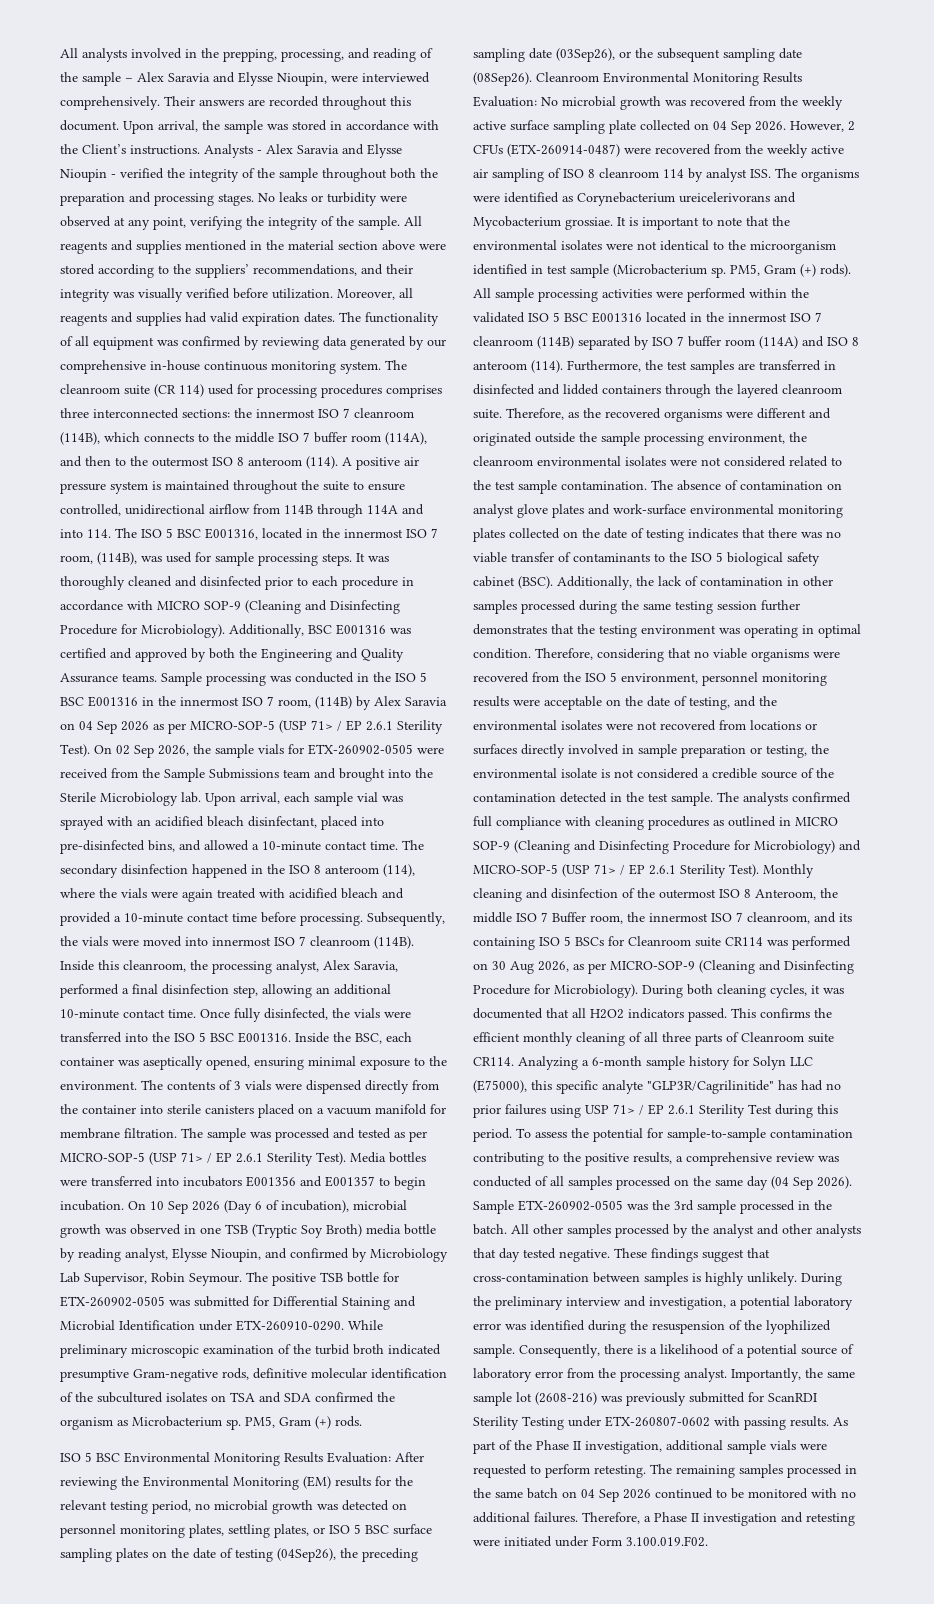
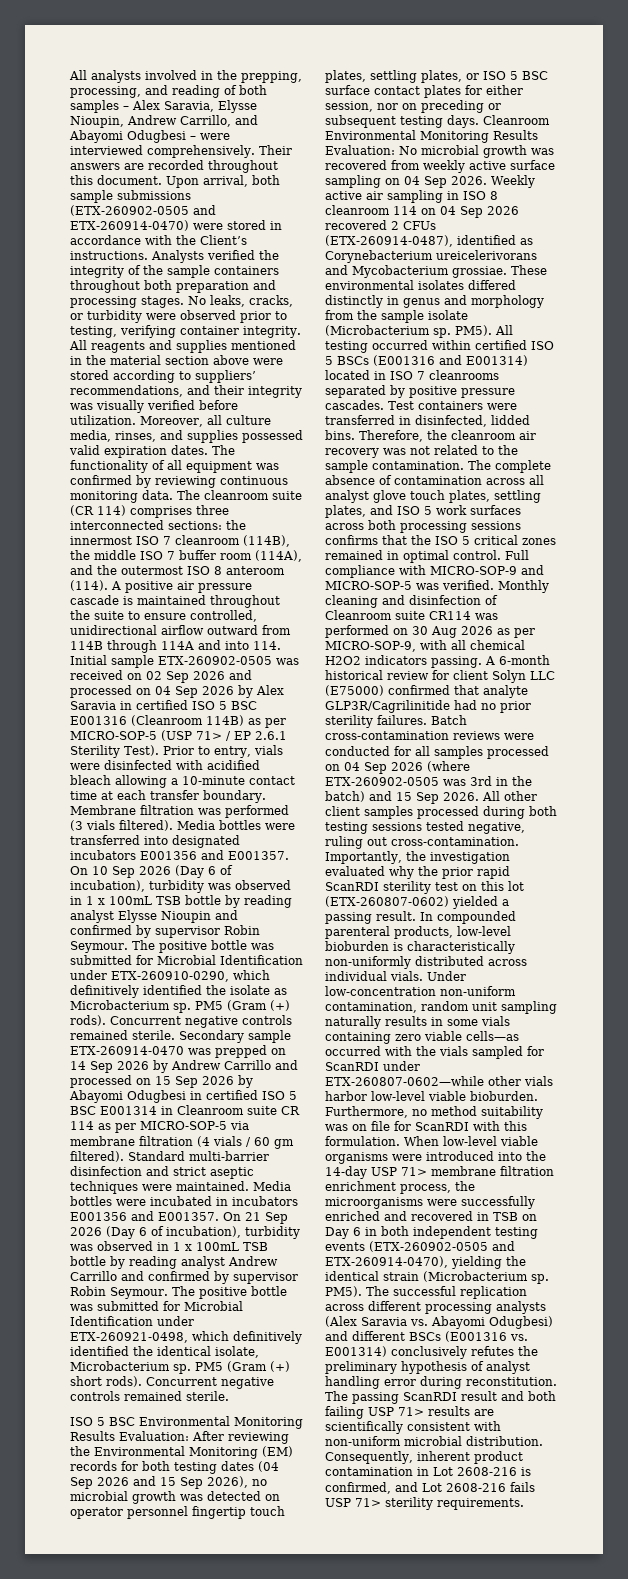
[60,72,327,86] the sample – Alex Saravia and Elysse Nioupin, -> [239,85,267,95] [70,100,257,113] [70,115,258,128] [69,130,196,143] both samples – Alex Saravia, Elysse Nioupin, Andrew Carrillo, and Abayomi Odugbesi –
[202,120,288,134] the sample was -> [252,175,280,185] [70,190,191,203] [70,205,216,216] [70,220,223,231] both sample submissions (ETX-260902-0505 and ETX-260914-0470) were
[257,144,402,158] [60,169,116,182] - Alex Saravia and Elysse Nioupin - -> (204, 256) none
(318, 175) none -> [214,266,279,275] containers
[420,168,438,178] the -> (172, 285) none
[279,192,307,202] leaks -> [210,295,293,307] leaks, cracks,
[114,216,400,230] at any point, verifying the integrity of the sample. -> [240,311,287,323] [70,325,301,338] prior to testing, verifying container integrity.
[173,264,191,274] the -> (191, 375) none
[60,312,207,326] reagents and supplies had -> [225,415,271,425] [70,430,303,443] culture media, rinses, and supplies possessed
[323,336,446,350] [60,360,200,374] data generated by our comprehensive in-house -> (216, 482) none
[340,361,381,374] system. -> [142,490,173,500] data.
[208,384,382,398] used for processing procedures -> (126, 510) none
[104,432,209,442] which connects to -> (290, 541) none
[85,456,126,466] then to -> (93, 570) none
[110,481,148,494] system -> [70,595,119,605] cascade
(250, 509) none -> [207,625,258,635] outward
[115,528,438,540] [60,552,389,566] [60,576,414,590] [60,600,400,614] [60,624,411,638] [60,648,404,662] [60,672,427,686] [60,696,447,710] [60,721,149,734] The ISO 5 BSC E001316, located in the innermost ISO 7 room, (114B), was used for sample processing steps. It was thoroughly cleaned and disinfected prior to each procedure in accordance with MICRO SOP-9 (Cleaning and Disinfecting Procedure for Microbiology). Additionally, BSC E001316 was certified and approved by both the Engineering and Quality Assurance teams. Sample processing was conducted in the ISO 5 BSC E001316 in the innermost ISO 7 room, (114B) by Alex Saravia on 04 Sep 2026 -> [70,655,299,668] [70,670,252,683] [70,685,284,698] [70,700,257,710] [70,715,244,726] Initial sample ETX-260902-0505 was received on 02 Sep 2026 and processed on 04 Sep 2026 by Alex Saravia in certified ISO 5 BSC E001316 (Cleanroom 114B)
[94,744,444,758] [60,768,433,782] [60,792,403,806] [60,816,384,830] [60,840,424,854] [60,864,415,878] [60,888,256,902] On 02 Sep 2026, the sample vials for ETX-260902-0505 were received from the Sample Submissions team and brought into the Sterile Microbiology lab. Upon arrival, each sample vial was sprayed with an acidified bleach disinfectant, placed into pre-disinfected bins, and allowed a 10-minute contact time. The secondary disinfection happened in the ISO 8 anteroom (114), where the vials were again treated -> [163,745,283,758] [70,760,172,770] Prior to entry, vials were disinfected
[382,888,404,899] [60,912,111,926] and provided -> [115,775,167,788] allowing
[261,912,445,926] [60,936,414,949] [60,960,398,974] [60,984,391,998] [60,1008,411,1022] [60,1032,412,1044] [60,1056,447,1070] [60,1080,439,1094] [60,1104,446,1118] [60,1128,427,1142] [60,1152,346,1166] before processing. Subsequently, the vials were moved into innermost ISO 7 cleanroom (114B). Inside this cleanroom, the processing analyst, Alex Saravia, performed a final disinfection step, allowing an additional 10-minute contact time. Once fully disinfected, the vials were transferred into the ISO 5 BSC E001316. Inside the BSC, each container was aseptically opened, ensuring minimal exposure to the environment. The contents of 3 vials were dispensed directly from the container into sterile canisters placed on a vacuum manifold for membrane filtration. The sample was processed and tested as per MICRO-SOP-5 (USP 71> / EP 2.6.1 Sterility Test). -> [101,790,266,803] [70,805,289,818] [70,820,173,831] at each transfer boundary. Membrane filtration was performed (3 vials filtered).
[183,1176,426,1190] [60,1200,124,1211] incubators E001356 and E001357 to begin incubation. -> [172,835,240,848] [70,850,289,860] designated incubators E001356 and E001357.
[353,1200,407,1211] [60,1224,436,1238] [60,1248,448,1262] [60,1272,399,1286] [60,1296,416,1310] [60,1320,383,1331] [60,1344,441,1358] [60,1368,447,1382] [60,1392,395,1403] [60,1416,362,1430] microbial growth was observed in one TSB (Tryptic Soy Broth) media bottle by reading analyst, Elysse Nioupin, and confirmed by Microbiology Lab Supervisor, Robin Seymour. The positive TSB bottle for ETX-260902-0505 was submitted for Differential Staining and Microbial Identification under ETX-260910-0290. While preliminary microscopic examination of the turbid broth indicated presumptive Gram-negative rods, definitive molecular identification of the subcultured isolates on TSA and SDA confirmed the organism as Microbacterium sp. PM5, Gram (+) rods. -> [149,880,291,893] [70,895,292,908] [70,910,238,923] [70,925,260,938] [70,940,274,953] [70,955,303,965] [70,970,270,982] [70,985,287,998] [70,1000,290,1013] [70,1015,292,1028] [70,1030,291,1043] [70,1045,286,1058] [70,1060,298,1073] [70,1075,253,1088] [69,1090,297,1103] [70,1105,300,1115] [70,1121,249,1133] [70,1136,294,1149] [70,1151,269,1162] [70,1166,254,1179] [70,1181,291,1194] [70,1196,298,1206] [70,1211,288,1224] [70,1226,300,1239] [70,1241,268,1251] [70,1256,278,1269] [70,1271,298,1284] [70,1286,287,1299] [70,1301,243,1311] [70,1316,194,1326] [70,1331,302,1344] [70,1346,259,1358] [70,1361,290,1374] [70,1376,274,1389] [70,1391,229,1401] turbidity was observed in 1 x 100mL TSB bottle by reading analyst Elysse Nioupin and confirmed by supervisor Robin Seymour. The positive bottle was submitted for Microbial Identification under ETX-260910-0290, which definitively identified the isolate as Microbacterium sp. PM5 (Gram (+) rods). Concurrent negative controls remained sterile. Secondary sample ETX-260914-0470 was prepped on 14 Sep 2026 by Andrew Carrillo and processed on 15 Sep 2026 by Abayomi Odugbesi in certified ISO 5 BSC E001314 in Cleanroom suite CR 114 as per MICRO-SOP-5 via membrane filtration (4 vials / 60 gm filtered). Standard multi-barrier disinfection and strict aseptic techniques were maintained. Media bottles were incubated in incubators E001356 and E001357. On 21 Sep 2026 (Day 6 of incubation), turbidity was observed in 1 x 100mL TSB bottle by reading analyst Andrew Carrillo and confirmed by supervisor Robin Seymour. The positive bottle was submitted for Microbial Identification under ETX-260921-0498, which definitively identified the identical isolate, Microbacterium sp. PM5 (Gram (+) short rods). Concurrent negative controls remained sterile.
[335,1476,413,1487] [60,1500,191,1514] results for the relevant testing period, -> [70,1461,279,1474] [70,1476,248,1489] records for both testing dates (04 Sep 2026 and 15 Sep 2026),
[60,1524,185,1538] personnel monitoring -> [70,1506,285,1519] operator personnel fingertip touch
[60,1548,418,1562] [473,48,802,62] [473,72,532,86] sampling plates on the date of testing (04Sep26), the preceding sampling date (03Sep26), or the subsequent sampling date (08Sep26). -> [374,85,523,98] [325,100,501,113] [325,115,479,128] contact plates for either session, nor on preceding or subsequent testing days.
[780,96,798,106] the -> (420, 165) none
[609,120,691,134] plate collected -> (381, 181) none
[790,121,855,132] [473,144,808,158] However, 2 CFUs (ETX-260914-0487) were recovered from the weekly -> [491,175,535,188] Weekly
[548,168,561,178] of -> [447,191,459,200] in
[688,168,859,182] [473,195,500,202] by analyst ISS. The organisms were -> [421,206,519,218] [325,220,436,230] [325,235,453,247] on 04 Sep 2026 recovered 2 CFUs (ETX-260914-0487),
[617,216,790,230] [473,240,836,254] [473,264,851,278] [473,288,809,302] [473,312,822,323] [473,336,859,350] [473,360,836,374] [473,384,842,398] [473,408,831,422] [473,432,807,446] [473,456,786,467] It is important to note that the environmental isolates were not identical to the microorganism identified in test sample (Microbacterium sp. PM5, Gram (+) rods). All sample processing activities were performed within the validated ISO 5 BSC E001316 located in the innermost ISO 7 cleanroom (114B) separated by ISO 7 buffer room (114A) and ISO 8 anteroom (114). Furthermore, the test samples are transferred in disinfected and lidded containers through the layered cleanroom suite. Therefore, as the recovered organisms were different and originated outside the sample processing environment, the cleanroom environmental isolates were not considered -> [511,265,547,275] [325,280,516,290] [325,295,544,308] [325,310,468,323] [325,325,513,338] [325,340,554,353] [325,355,528,366] [325,370,499,380] [325,385,515,398] [325,400,517,410] [325,415,530,427] [325,430,536,442] [325,446,430,458] These environmental isolates differed distinctly in genus and morphology from the sample isolate (Microbacterium sp. PM5). All testing occurred within certified ISO 5 BSCs (E001316 and E001314) located in ISO 7 cleanrooms separated by positive pressure cascades. Test containers were transferred in disinfected, lidded bins. Therefore, the cleanroom air recovery was not
[495,481,515,490] test -> (518, 450) none
(673, 485) none -> [495,460,551,473] complete
[827,483,842,490] [473,504,843,518] [473,528,841,542] [473,552,820,566] [473,576,833,590] [473,600,800,614] [473,624,861,638] [473,648,840,662] [473,672,827,686] [473,696,777,710] [473,720,817,731] [473,744,829,758] [473,768,834,779] [473,792,851,806] [473,816,838,830] [473,840,861,854] [473,864,759,878] on analyst glove plates and work-surface environmental monitoring plates collected on the date of testing indicates that there was no viable transfer of contaminants to the ISO 5 biological safety cabinet (BSC). Additionally, the lack of contamination in other samples processed during the same testing session further demonstrates that the testing environment was operating in optimal condition. Therefore, considering that no viable organisms were recovered from the ISO 5 environment, personnel monitoring results were acceptable on the date of testing, and the environmental isolates were not recovered from locations or surfaces directly involved in sample preparation or testing, the environmental isolate is not considered a credible source of the contamination detected in the test sample. The analysts confirmed full compliance with cleaning procedures as outlined in MICRO SOP-9 (Cleaning and Disinfecting Procedure for Microbiology) and MICRO-SOP-5 (USP 71> / EP 2.6.1 Sterility Test). -> [486,475,544,485] [325,490,541,503] [325,505,521,518] [325,520,521,533] [325,535,556,545] [325,550,529,563] [325,565,544,578] [325,580,494,590] across all analyst glove touch plates, settling plates, and ISO 5 work surfaces across both processing sessions confirms that the ISO 5 critical zones remained in optimal control. Full compliance with MICRO-SOP-9 and MICRO-SOP-5 was verified.
[637,888,838,900] [473,912,852,924] [473,936,624,950] the outermost ISO 8 Anteroom, the middle ISO 7 Buffer room, the innermost ISO 7 cleanroom, and its containing ISO 5 BSCs for -> (498, 600) none
[538,960,854,974] [473,984,844,998] [473,1008,832,1022] [473,1032,834,1046] [473,1056,813,1070] [473,1080,841,1094] [473,1104,838,1118] [473,1128,853,1142] [473,1152,839,1166] [473,1176,852,1190] [473,1200,832,1214] [473,1224,861,1238] [473,1248,770,1262] [473,1272,842,1286] [473,1296,853,1310] [473,1320,831,1334] [473,1344,854,1358] [473,1368,855,1382] [473,1392,817,1406] [473,1416,848,1430] [473,1440,827,1454] [473,1464,857,1478] [473,1488,856,1502] [473,1512,855,1526] [473,1536,708,1547] 2026, as per MICRO-SOP-9 (Cleaning and Disinfecting Procedure for Microbiology). During both cleaning cycles, it was documented that all H2O2 indicators passed. This confirms the efficient monthly cleaning of all three parts of Cleanroom suite CR114. Analyzing a 6-month sample history for Solyn LLC (E75000), this specific analyte "GLP3R/Cagrilinitide" has had no prior failures using USP 71> / EP 2.6.1 Sterility Test during this period. To assess the potential for sample-to-sample contamination contributing to the positive results, a comprehensive review was conducted of all samples processed on the same day (04 Sep 2026). Sample ETX-260902-0505 was the 3rd sample processed in the batch. All other samples processed by the analyst and other analysts that day tested negative. These findings suggest that cross-contamination between samples is highly unlikely. During the preliminary interview and investigation, a potential laboratory error was identified during the resuspension of the lyophilized sample. Consequently, there is a likelihood of a potential source of laboratory error from the processing analyst. Importantly, the same sample lot (2608-216) was previously submitted for ScanRDI Sterility Testing under ETX-260807-0602 with passing results. As part of the Phase II investigation, additional sample vials were requested to perform retesting. The remaining samples processed in the same batch on 04 Sep 2026 continued to be monitored with no additional failures. Therefore, a Phase II investigation and retesting were initiated under Form 3.100.019.F02. -> [461,626,535,638] [325,640,525,652] [325,655,550,668] [325,670,555,683] [325,685,528,698] [325,700,531,713] [325,715,467,728] [325,731,534,740] [325,746,549,759] [325,761,470,774] [325,776,532,786] [325,791,537,804] [325,806,557,819] [325,821,525,834] [325,836,519,849] [325,851,510,864] [325,866,510,879] [325,881,524,894] [325,896,509,909] [325,911,516,924] [325,926,511,939] [325,941,515,954] [325,956,527,969] [325,971,466,981] [325,986,516,996] [325,1001,557,1014] [325,1016,510,1029] [325,1031,519,1044] [325,1046,544,1059] [325,1061,420,1071] [325,1076,553,1086] [325,1091,538,1101] [325,1106,543,1119] [325,1121,527,1131] [325,1136,538,1146] [325,1151,546,1164] [325,1166,554,1179] [325,1181,475,1194] [325,1196,535,1209] [325,1211,537,1221] [325,1226,538,1239] [325,1241,515,1252] [325,1256,526,1269] [325,1271,549,1284] [325,1286,527,1299] [325,1301,546,1314] [325,1316,553,1329] [325,1331,528,1342] [325,1346,538,1359] [325,1361,530,1374] [325,1376,557,1389] [325,1391,556,1404] [325,1406,494,1419] [325,1421,501,1434] [325,1436,543,1446] [325,1451,523,1464] [325,1467,531,1476] [325,1482,535,1494] [325,1497,524,1510] 2026 as per MICRO-SOP-9, with all chemical H2O2 indicators passing. A 6-month historical review for client Solyn LLC (E75000) confirmed that analyte GLP3R/Cagrilinitide had no prior sterility failures. Batch cross-contamination reviews were conducted for all samples processed on 04 Sep 2026 (where ETX-260902-0505 was 3rd in the batch) and 15 Sep 2026. All other client samples processed during both testing sessions tested negative, ruling out cross-contamination. Importantly, the investigation evaluated why the prior rapid ScanRDI sterility test on this lot (ETX-260807-0602) yielded a passing result. In compounded parenteral products, low-level bioburden is characteristically non-uniformly distributed across individual vials. Under low-concentration non-uniform contamination, random unit sampling naturally results in some vials containing zero viable cells—as occurred with the vials sampled for ScanRDI under ETX-260807-0602—while other vials harbor low-level viable bioburden. Furthermore, no method suitability was on file for ScanRDI with this formulation. When low-level viable organisms were introduced into the 14-day USP 71> membrane filtration enrichment process, the microorganisms were successfully enriched and recovered in TSB on Day 6 in both independent testing events (ETX-260902-0505 and ETX-260914-0470), yielding the identical strain (Microbacterium sp. PM5). The successful replication across different processing analysts (Alex Saravia vs. Abayomi Odugbesi) and different BSCs (E001316 vs. E001314) conclusively refutes the preliminary hypothesis of analyst handling error during reconstitution. The passing ScanRDI result and both failing USP 71> results are scientifically consistent with non-uniform microbial distribution. Consequently, inherent product contamination in Lot 2608-216 is confirmed, and Lot 2608-216 fails USP 71> sterility requirements.

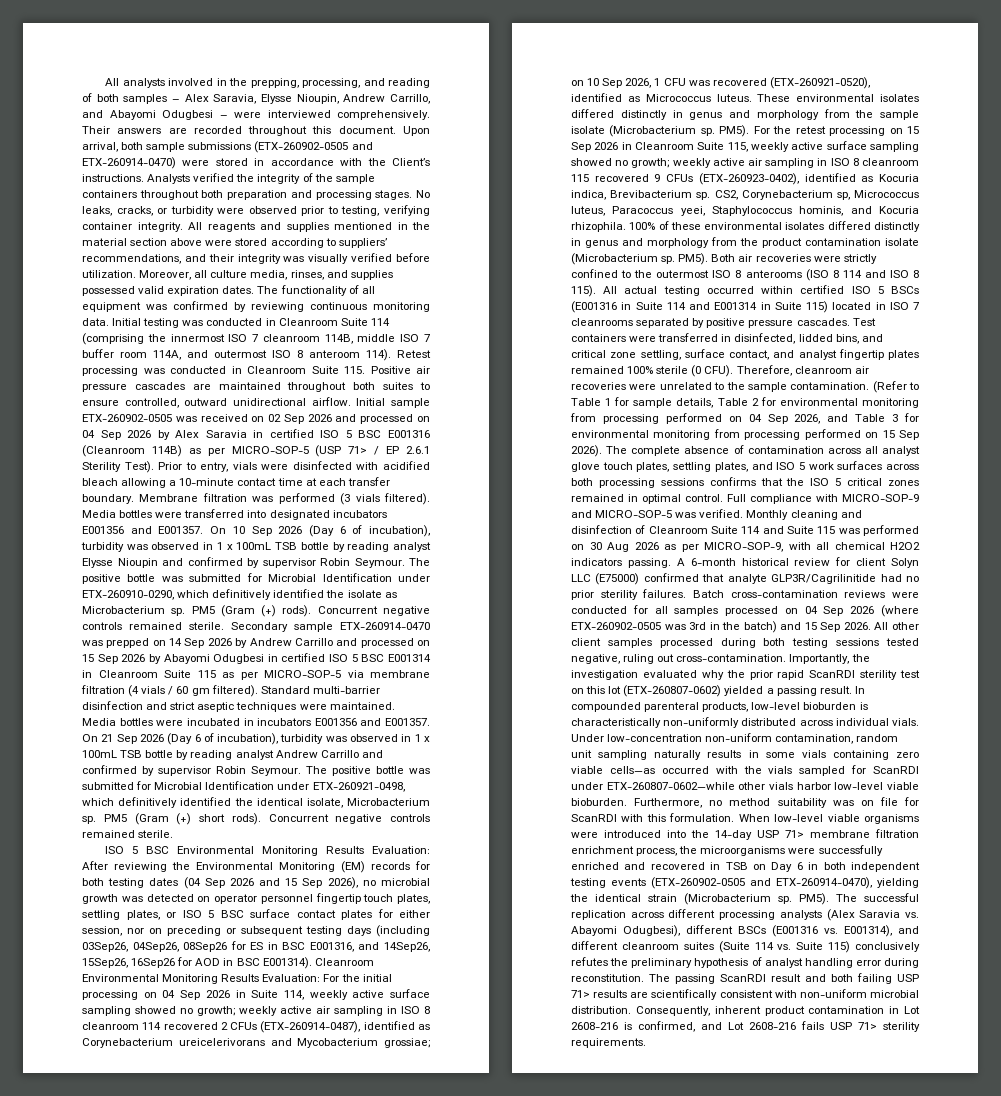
[177,490,302,500] [70,505,229,518] [70,520,222,530] The cleanroom suite (CR 114) comprises three interconnected sections: -> [112,318,390,328] [82,333,144,345] Initial testing was conducted in Cleanroom Suite 114 (comprising
[243,535,290,547] [70,550,90,560] (114B), the -> [324,334,353,344] 114B,
[255,550,302,562] [70,565,117,575] (114A), and the -> [153,350,208,360] 114A, and
[70,580,252,593] [70,595,280,608] [70,610,257,622] [70,625,291,635] [70,640,281,653] (114). A positive air pressure cascade is maintained throughout the suite to ensure controlled, unidirectional airflow outward from 114B through 114A and into 114. -> [366,349,431,361] [82,366,430,376] [82,382,430,392] [82,397,351,408] 114). Retest processing was conducted in Cleanroom Suite 115. Positive air pressure cascades are maintained throughout both suites to ensure controlled, outward unidirectional airflow.
[247,1106,300,1115] [70,1121,94,1130] suite CR 114 -> [164,670,216,678] Suite 115
[447,115,479,128] days. -> [347,925,430,937] [82,941,430,952] [82,957,312,969] days (including 03Sep26, 04Sep26, 08Sep26 for ES in BSC E001316, and 14Sep26, 15Sep26, 16Sep26 for AOD in BSC E001314).
[399,145,554,158] [325,160,555,173] [325,175,535,188] No microbial growth was recovered from weekly active surface sampling on 04 Sep 2026. Weekly -> [323,974,392,982] [82,989,430,1000] [82,1006,277,1016] For the initial processing on 04 Sep 2026 in Suite 114, weekly active surface sampling showed no growth; weekly
[421,206,519,218] on 04 Sep 2026 -> (162, 1026) none
[452,266,507,278] grossiae. -> [384,1038,430,1048] [571,77,870,89] [571,93,752,102] grossiae; on 10 Sep 2026, 1 CFU was recovered (ETX-260921-0520), identified as Micrococcus luteus.
[495,325,513,335] All -> [753,126,919,136] [571,141,919,152] [571,158,919,168] [571,173,919,185] [571,190,919,200] [571,206,919,216] [571,221,920,232] [571,237,919,248] [571,253,877,265] [571,269,919,281] [571,285,658,297] For the retest processing on 15 Sep 2026 in Cleanroom Suite 115, weekly active surface sampling showed no growth; weekly active air sampling in ISO 8 cleanroom 115 recovered 9 CFUs (ETX-260923-0402), identified as Kocuria indica, Brevibacterium sp. CS2, Corynebacterium sp, Micrococcus luteus, Paracoccus yeei, Staphylococcus hominis, and Kocuria rhizophila. 100% of these environmental isolates differed distinctly in genus and morphology from the product contamination isolate (Microbacterium sp. PM5). Both air recoveries were strictly confined to the outermost ISO 8 anterooms (ISO 8 114 and ISO 8 115). All actual
[439,355,528,366] and E001314) -> [621,301,828,313] in Suite 114 and E001314 in Suite 115)
[325,430,536,442] [325,445,518,458] [325,460,464,473] bins. Therefore, the cleanroom air recovery was not related to the sample contamination. -> [835,334,883,344] [571,349,919,360] [571,365,869,377] [571,381,919,393] [571,397,919,408] [570,413,919,424] [571,429,919,440] [571,445,602,457] bins, and critical zone settling, surface contact, and analyst fingertip plates remained 100% sterile (0 CFU). Therefore, cleanroom air recoveries were unrelated to the sample contamination. (Refer to Table 1 for sample details, Table 2 for environmental monitoring from processing performed on 04 Sep 2026, and Table 3 for environmental monitoring from processing performed on 15 Sep 2026).
[395,611,471,620] suite CR114 -> [711,526,836,534] Suite 114 and Suite 115
[489,1316,553,1329] [325,1331,348,1341] Odugbesi) and -> [623,925,680,937] Odugbesi),
[325,1346,387,1357] E001314) -> [844,925,919,937] [571,941,851,953] E001314), and different cleanroom suites (Suite 114 vs. Suite 115)

